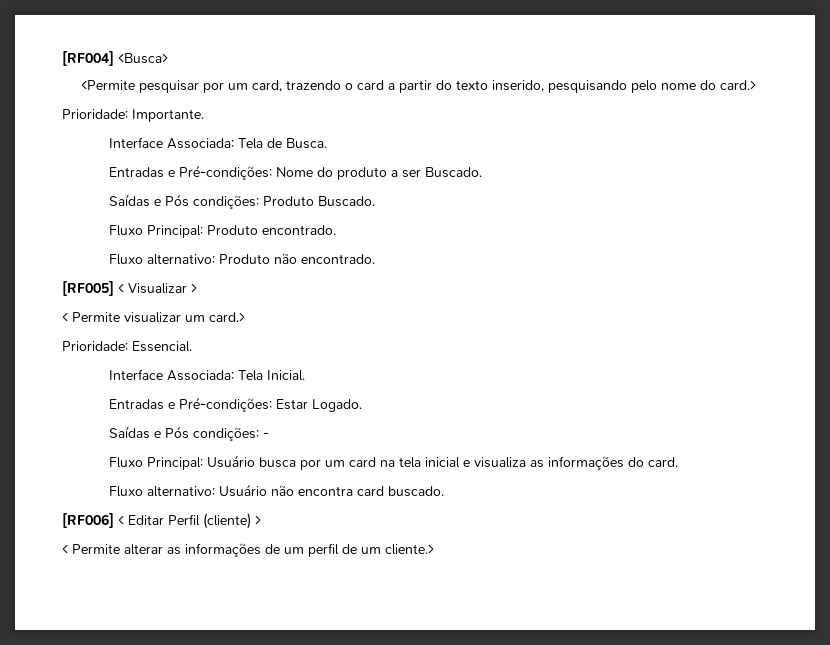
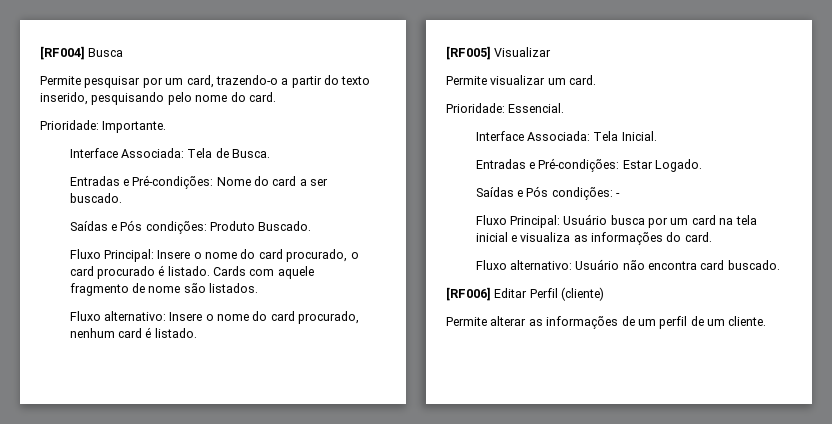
[118,53,168,64] [80,80,135,90] <Busca> // <Permite -> [88,48,124,57] [40,76,81,85] Busca // Permite
[285,80,384,90] trazendo o card -> [215,75,278,85] trazendo-o
[719,80,756,90] card.> -> [248,92,276,102] card.
[336,167,387,180] produto -> [272,176,297,186] card
[424,167,482,178] Buscado. -> [69,193,122,203] buscado.
[206,225,336,235] [108,253,375,265] Produto encontrado. // Fluxo alternativo: Produto não encontrado. -> [157,249,359,262] [69,265,314,279] [69,283,258,296] [69,311,360,324] [69,327,197,338] Insere o nome do card procurado, o card procurado é listado. Cards com aquele fragmento de nome são listados. // Fluxo alternativo: Insere o nome do card procurado, nenhum card é listado.
[118,283,124,293] < -> (491, 53) none
[191,283,197,293] [62,312,68,322] > // < -> (552, 52) //
[209,312,245,322] card.> -> [569,75,597,85] card.
[118,515,124,525] < -> (491, 294) none
[255,515,261,525] [62,544,68,554] > // < -> (605, 294) //
[385,544,434,555] cliente.> -> [728,316,767,326] cliente.

